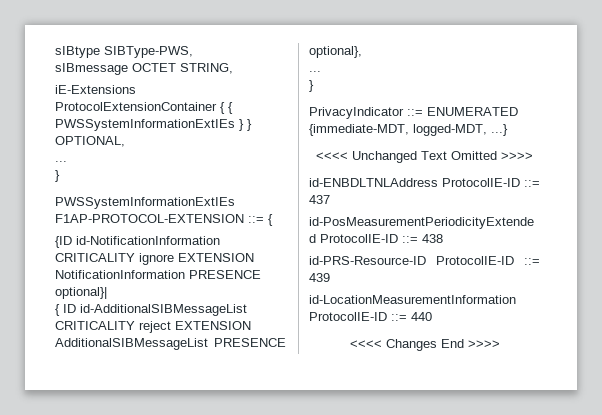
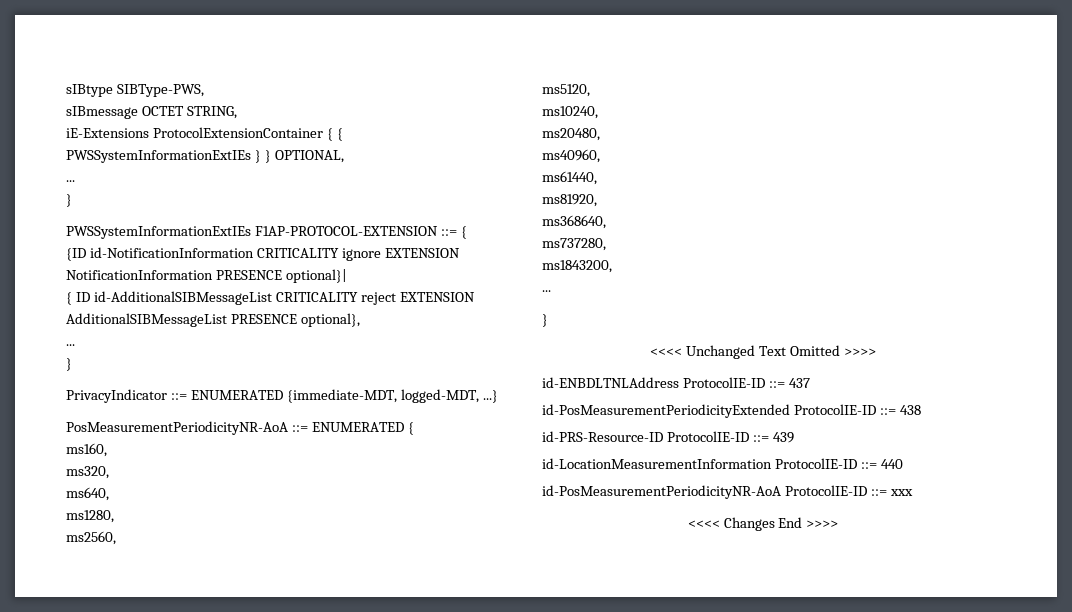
(508, 130) none -> [66,421,414,435] [66,443,107,457] [66,466,109,479] [66,487,109,501] [66,510,114,523] [66,531,116,545] [542,84,590,97] [542,106,598,119] [542,128,600,141] [542,149,600,163] [542,171,597,185] [542,194,597,207] [542,215,606,229] [542,238,606,251] [542,260,612,273] [542,290,551,292] [542,314,548,327] // PosMeasurementPeriodicityNR-AoA ::= ENUMERATED { // ms160, // ms320, // ms640, // ms1280, // ms2560, // ms5120, // ms10240, // ms20480, // ms40960, // ms61440, // ms81920, // ms368640, // ms737280, // ms1843200, // ... // }
(432, 316) none -> [542,485,913,499] // id-PosMeasurementPeriodicityNR-AoA ProtocolIE-ID ::= xxx

